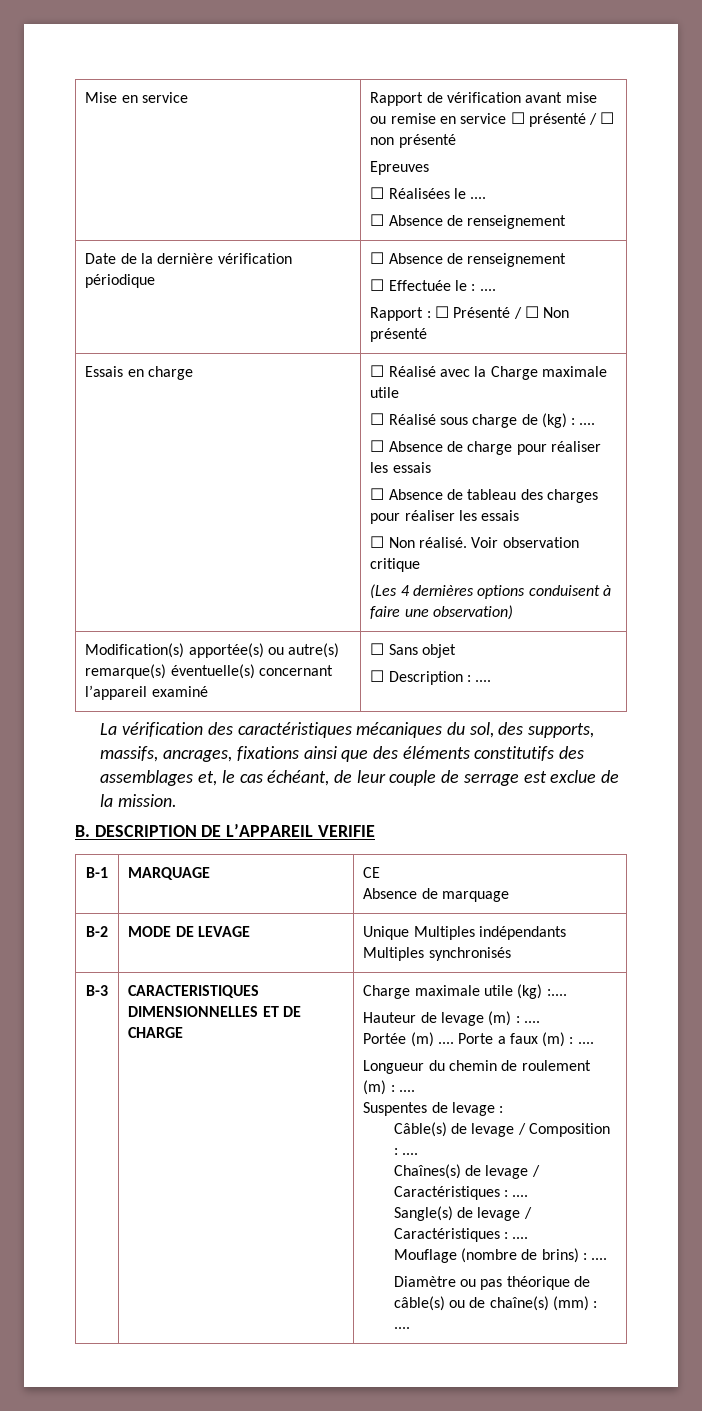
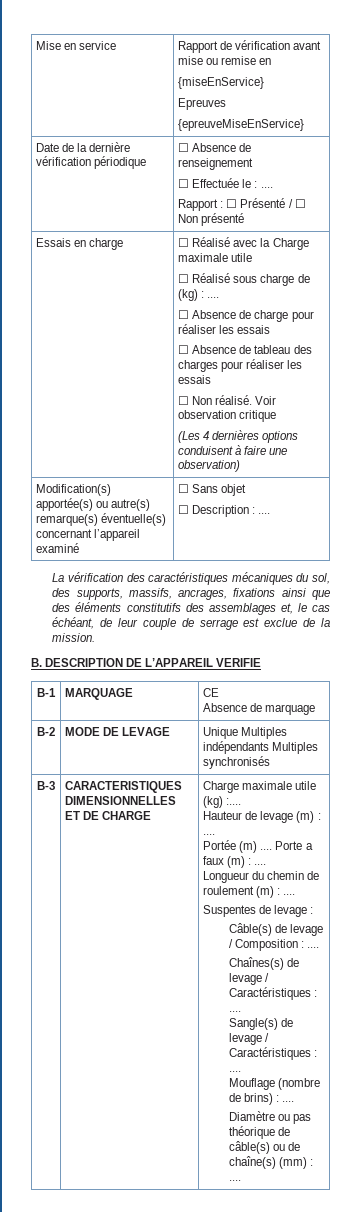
[460,112,615,127] [370,134,456,148] [370,161,430,175] [370,187,487,199] [370,214,567,229] service ☐ présenté / ☐ non présenté // Epreuves // ☐ Réalisées le .... // ☐ Absence de renseignement -> [178,77,265,89] [178,98,227,110] [178,119,305,131] // {miseEnService} // Epreuves // {epreuveMiseEnService}

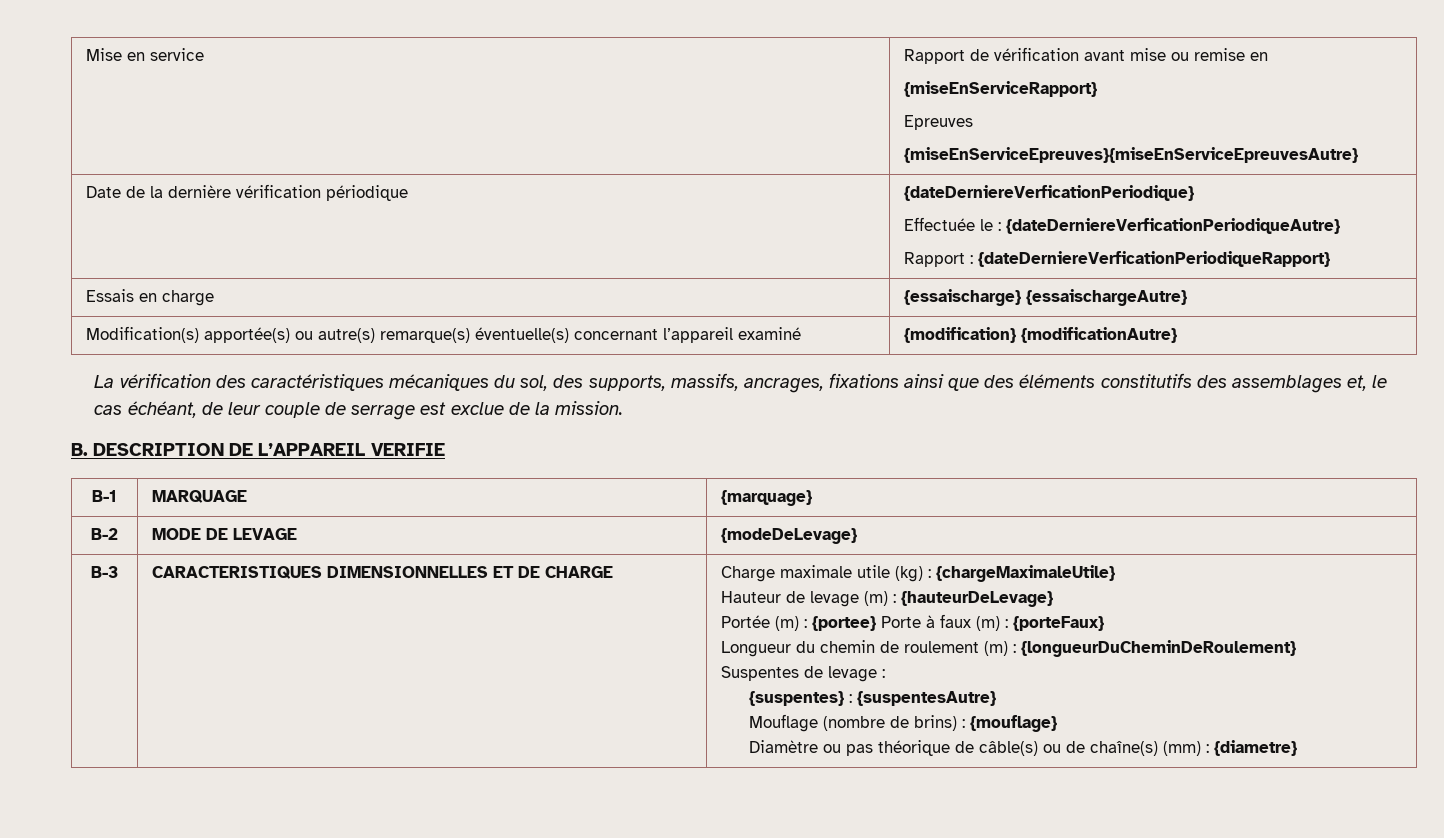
[178,77,265,89] {miseEnService} -> [904,81,1098,97] {miseEnServiceRapport}
[178,119,305,131] {epreuveMiseEnService} -> [904,147,1359,163] {miseEnServiceEpreuves}{miseEnServiceEpreuvesAutre}
[178,143,252,152] [178,158,254,170] [178,179,190,188] ☐ Absence de renseignement // ☐ -> [904,185,1195,201] {dateDerniereVerficationPeriodique} //
[260,187,273,188] .... -> [1006,218,1341,234] {dateDerniereVerficationPeriodiqueAutre}
[226,198,306,208] [178,213,245,226] [36,238,124,250] [178,237,309,250] [178,253,253,262] [178,273,310,286] [178,289,220,301] [178,310,314,322] [178,324,271,334] [178,345,312,354] [178,359,303,372] [178,375,212,384] [178,395,277,405] [178,410,277,422] [178,430,299,443] [178,445,288,455] [178,460,241,472] ☐ Présenté / ☐ Non présenté // Essais en charge | ☐ Réalisé avec la Charge maximale utile // ☐ Réalisé sous charge de (kg) : .... // ☐ Absence de charge pour réaliser les essais // ☐ Absence de tableau des charges pour réaliser les essais // ☐ Non réalisé. Voir observation critique // (Les 4 dernières options conduisent à faire une observation) -> [978,251,1331,267] [86,289,215,306] [904,289,1188,306] {dateDerniereVerficationPeriodiqueRapport} // Essais en charge | {essaischarge} {essaischargeAutre}
[178,484,247,496] [178,505,271,517] ☐ Sans objet // ☐ Description : .... -> [904,327,1178,343] {modification} {modificationAutre}
[203,688,220,697] [203,703,316,715] CE // Absence de marquage -> [721,490,813,506] {marquage}
[203,727,288,739] [203,741,319,754] [203,756,271,769] Unique Multiples indépendants Multiples synchronisés -> [721,528,858,544] {modeDeLevage}
[226,798,242,805] :.... -> [928,565,1116,582] : {chargeMaximaleUtile}
[203,834,216,835] .... -> [901,591,1054,607] {hauteurDeLevage}
[260,841,313,850] .... Porte a -> [804,615,936,631] : {portee} Porte à
[254,864,267,865] .... -> [1013,616,1105,631] {porteFaux}
[283,894,296,895] .... -> [1021,640,1297,657] {longueurDuCheminDeRoulement}
[228,923,323,936] [228,939,320,951] [228,957,299,970] [228,973,269,985] [228,987,317,1000] [228,1011,241,1012] [228,1018,293,1030] [228,1033,269,1045] [228,1047,317,1060] [228,1071,241,1072] Câble(s) de levage / Composition : .... // Chaînes(s) de levage / Caractéristiques : .... // Sangle(s) de levage / Caractéristiques : .... -> [749,691,997,706] {suspentes} : {suspentesAutre}
[282,1101,295,1102] .... -> [970,715,1058,732] {mouflage}
[228,1180,241,1181] .... -> [1214,740,1298,756] {diametre}

